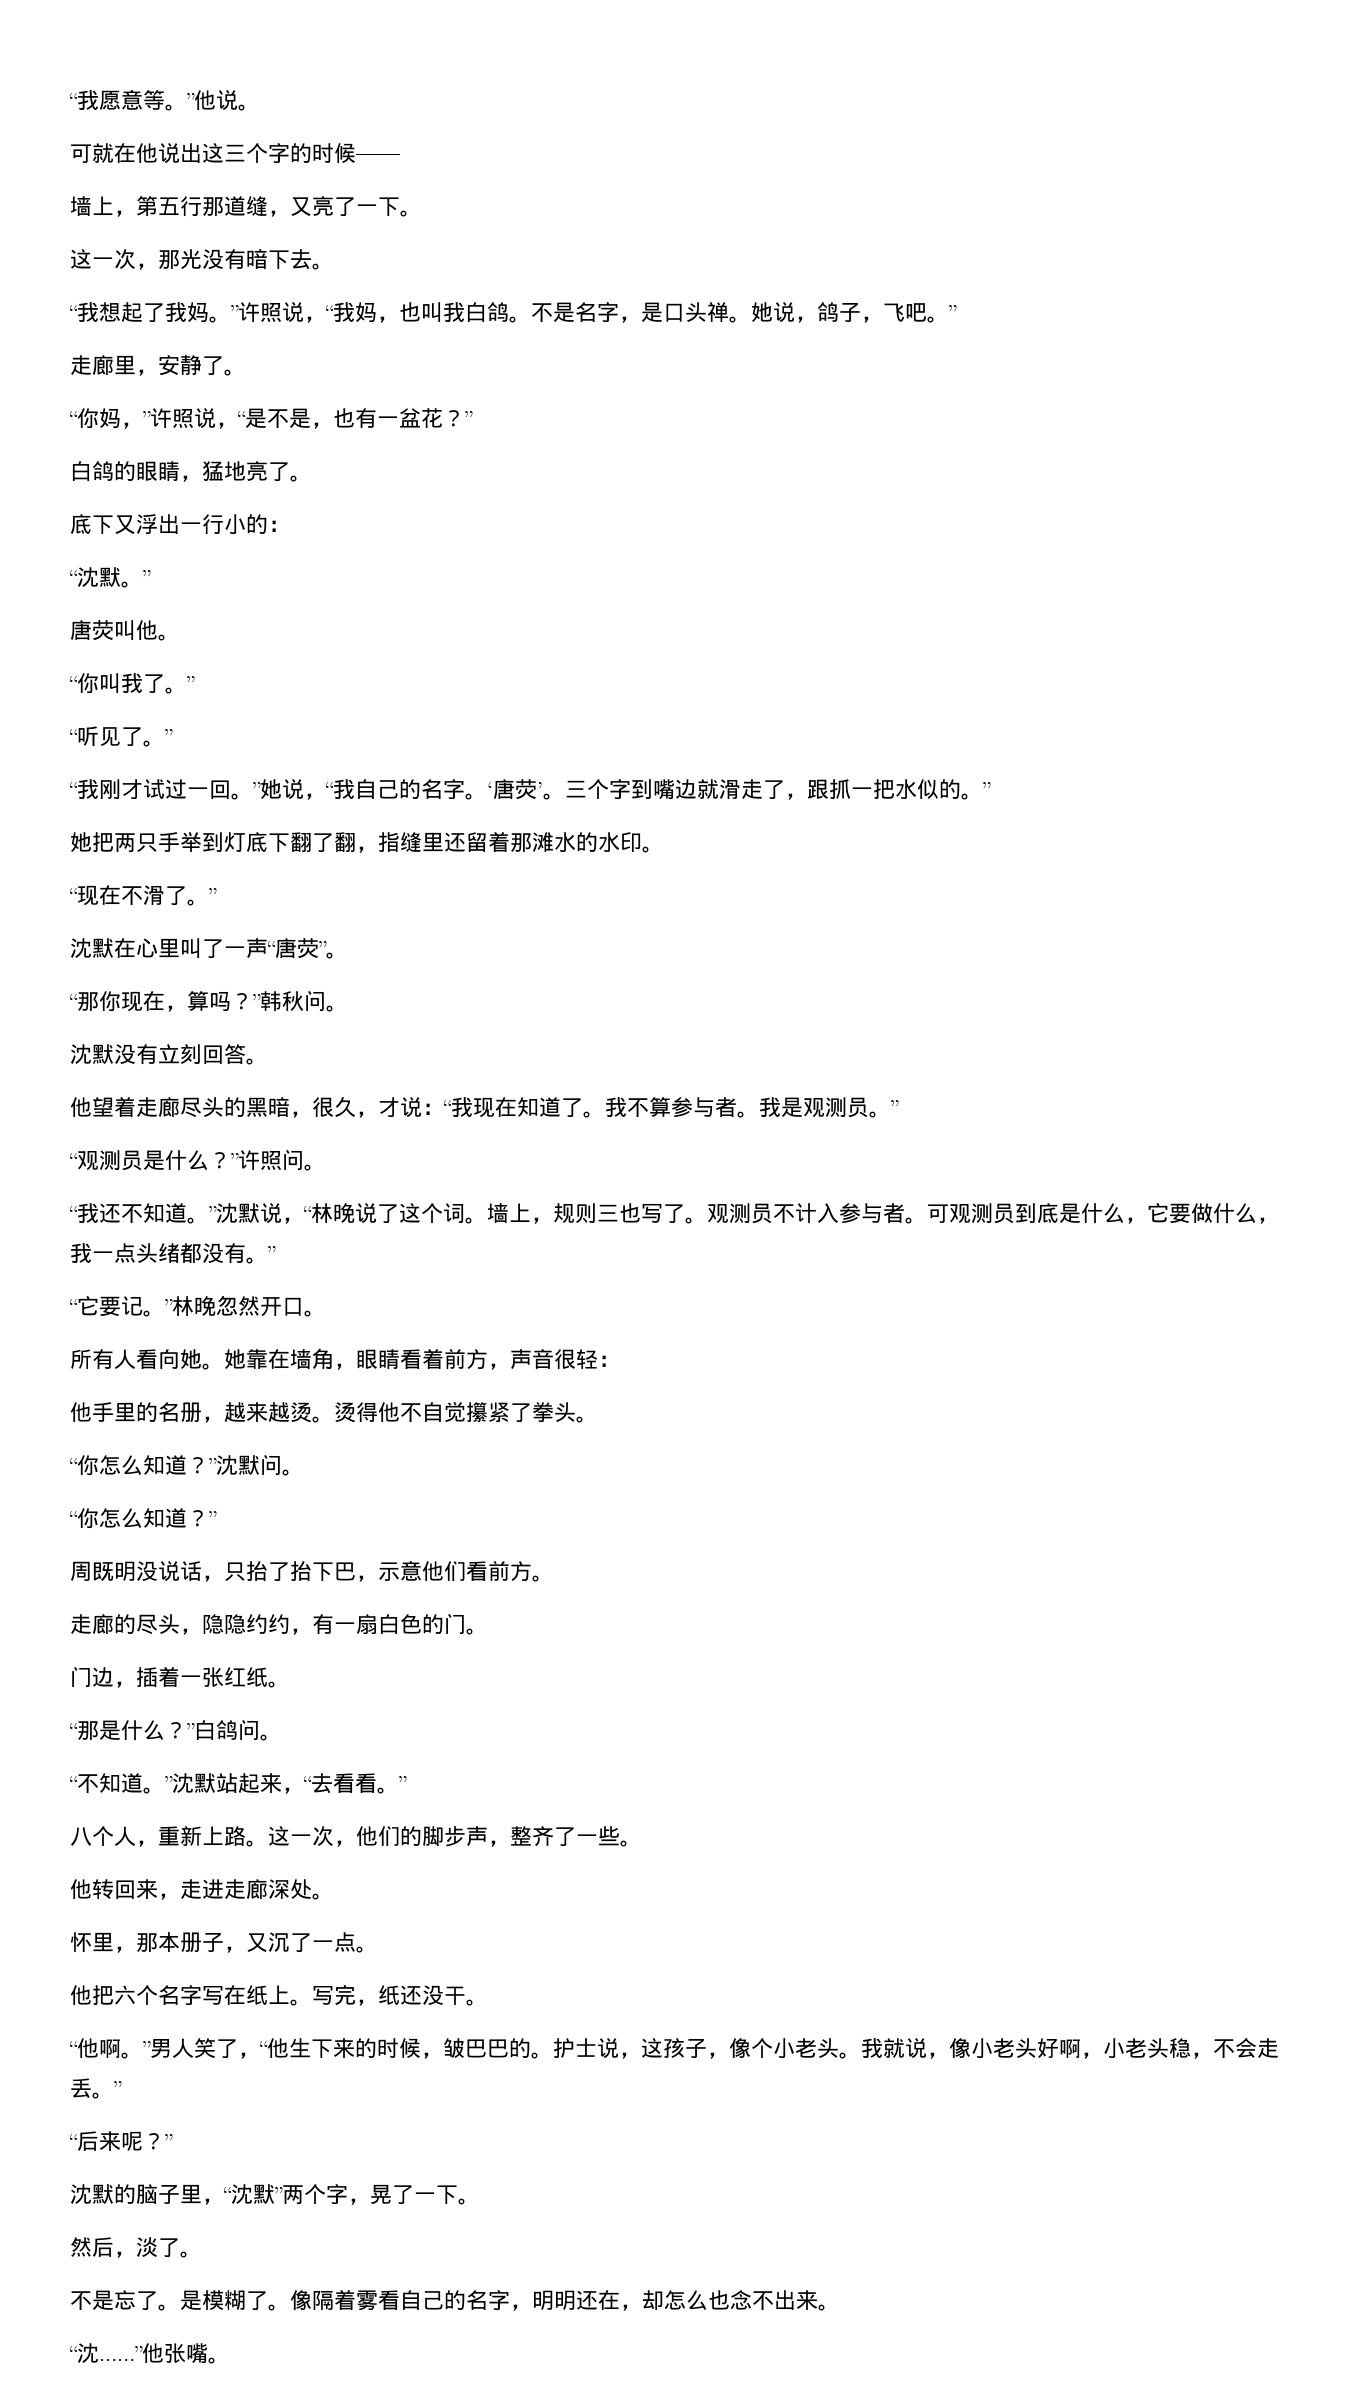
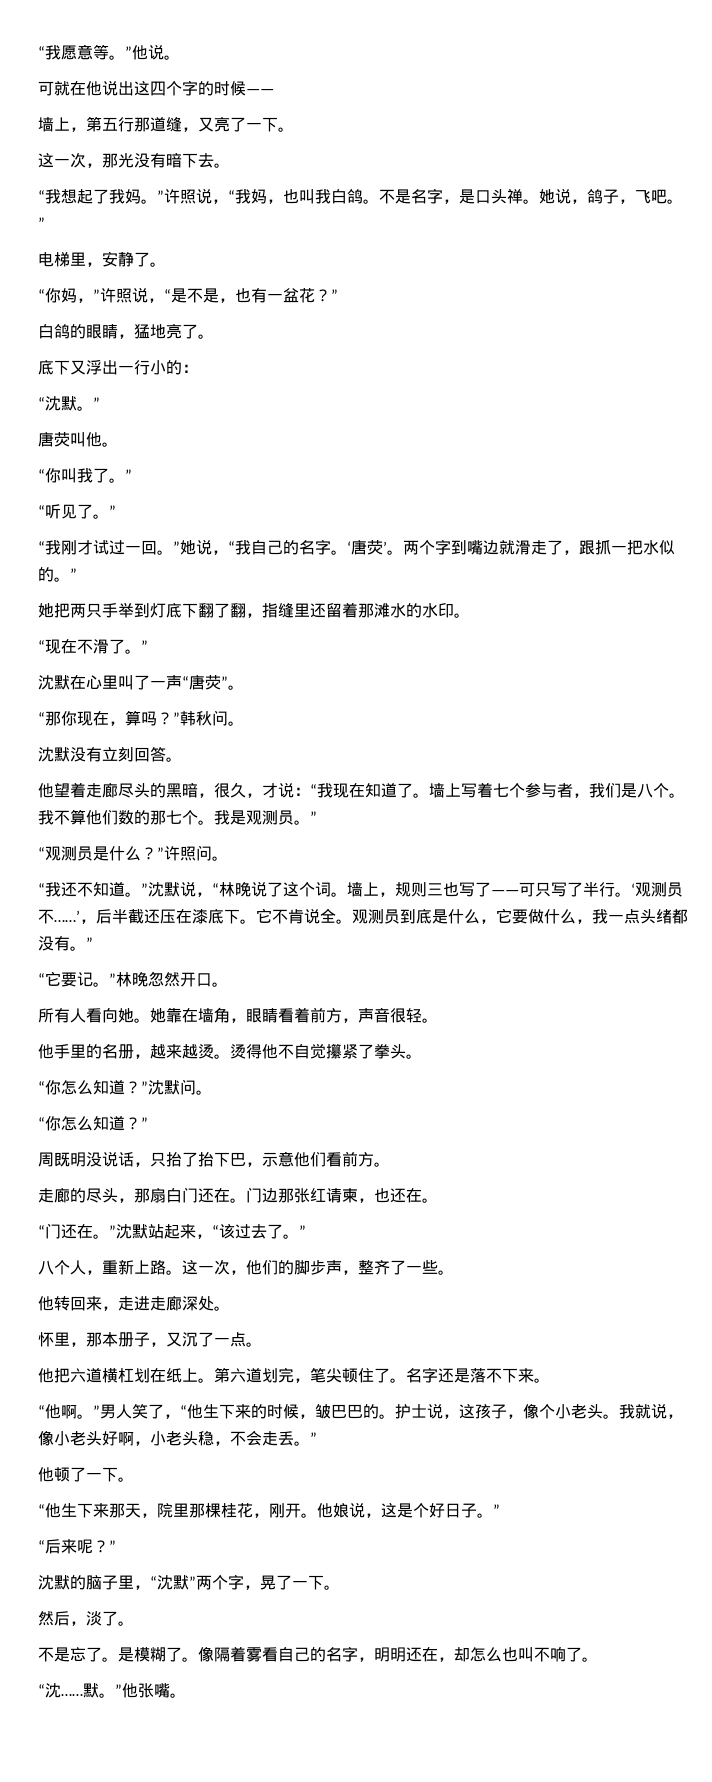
[224,144,246,162] 三 -> [150,81,166,96] 四
[70,355,114,376] 走廊 -> [38,252,70,267] 电梯
[565,780,587,798] 三 -> [403,540,419,555] 两
[605,1097,737,1118] 我不算参与者 -> [429,782,685,798] [38,809,198,825] 墙上写着七个参与者，我们是八个。我不算他们数的那七个
[685,1203,949,1224] 。观测员不计入参与者。可 -> [491,882,683,897] [38,908,352,924] ——可只写了半行。‘观测员不……’，后半截还压在漆底下。它不肯说全。
[598,1355,620,1367] ： -> [422,1018,438,1023] 。
[202,1613,488,1635] [70,1666,290,1688] [69,1719,282,1741] [69,1773,143,1793] 隐隐约约，有一扇白色的门。 // 门边，插着一张红纸。 // “那是什么？”白鸽问。 // “不知道 -> [134,1187,438,1203] [38,1223,93,1239] 那扇白门还在。门边那张红请柬，也还在。 // “门还在
[311,1773,377,1794] 去看看 -> [219,1224,283,1239] 该过去了
[136,1984,466,2006] 个名字写在纸上。写完，纸还没干 -> [86,1367,534,1383] 道横杠划在纸上。第六道划完，笔尖顿住了。名字还是落不下来
(122, 2088) none -> [38,1467,134,1482] [38,1502,500,1518] // 他顿了一下。 // “他生下来那天，院里那棵桂花，刚开。他娘说，这是个好日子。”
[730,2290,818,2310] 念不出来 -> [518,1646,582,1662] 叫不响了
[99,2346,143,2361] ……” -> [61,1683,122,1698] ……默。”

